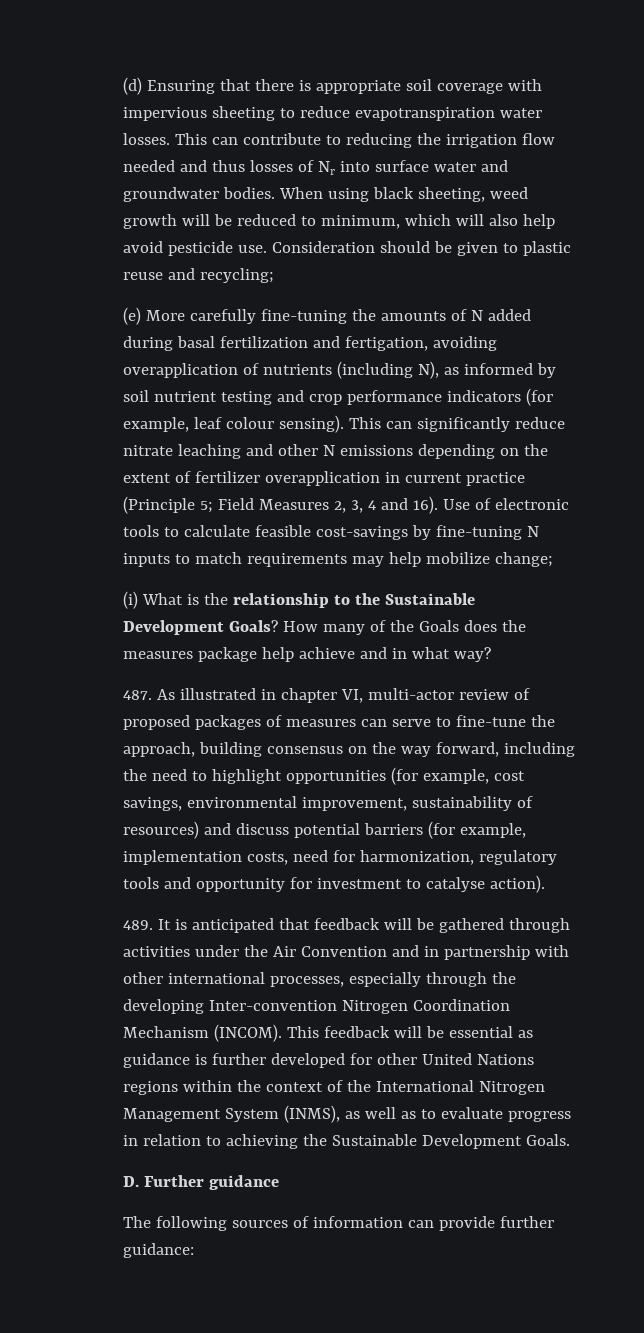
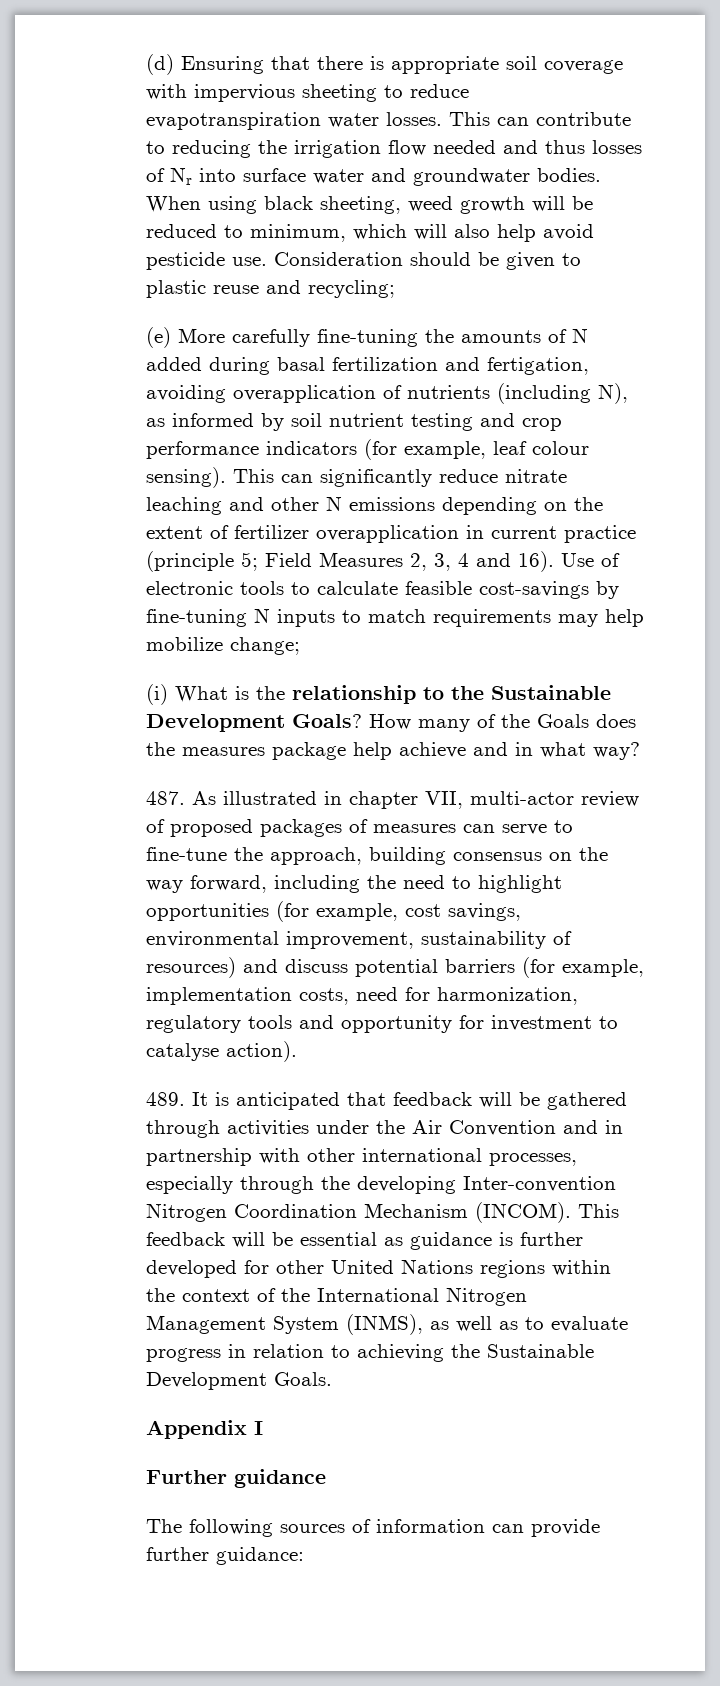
[123,496,196,514] (Principle -> [146,551,235,572] (principle
[341,689,364,703] VI, -> [425,791,464,809] VII,
[123,1176,140,1187] D. -> [146,1420,264,1439] Appendix I //

